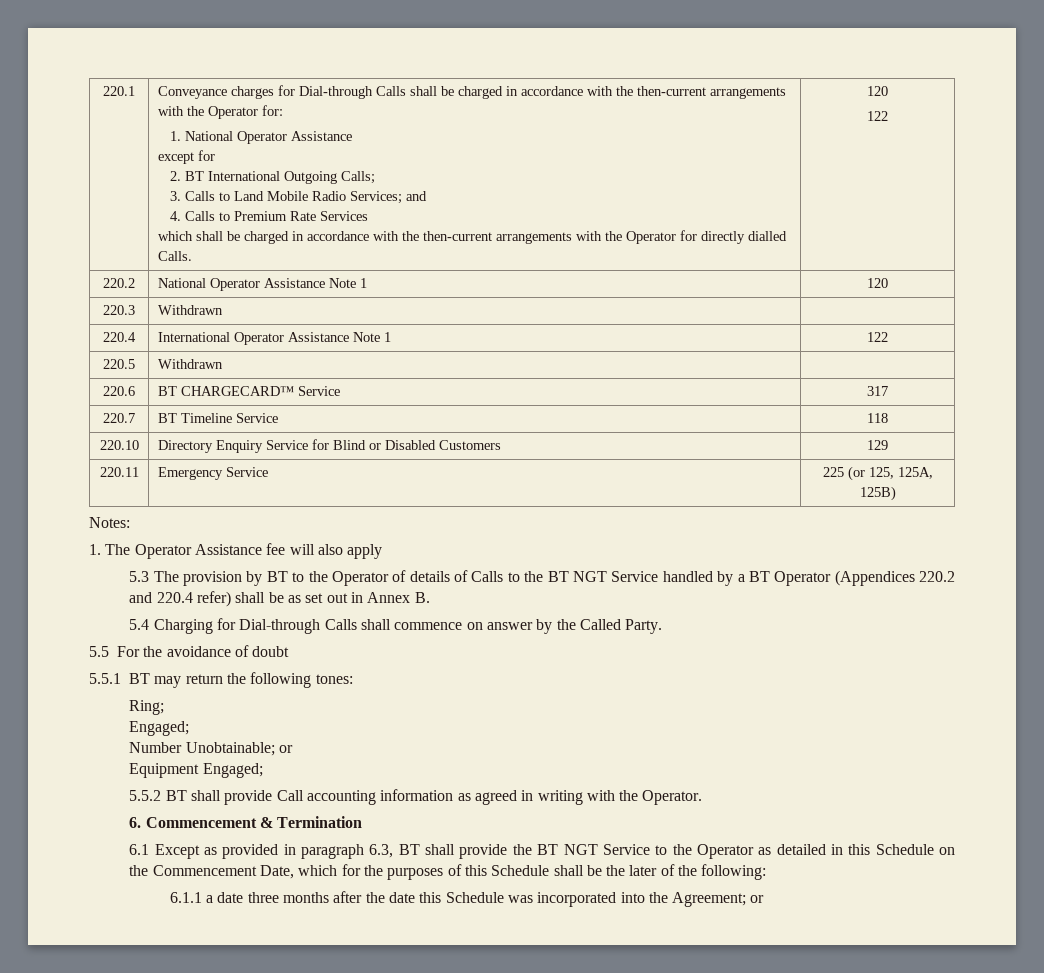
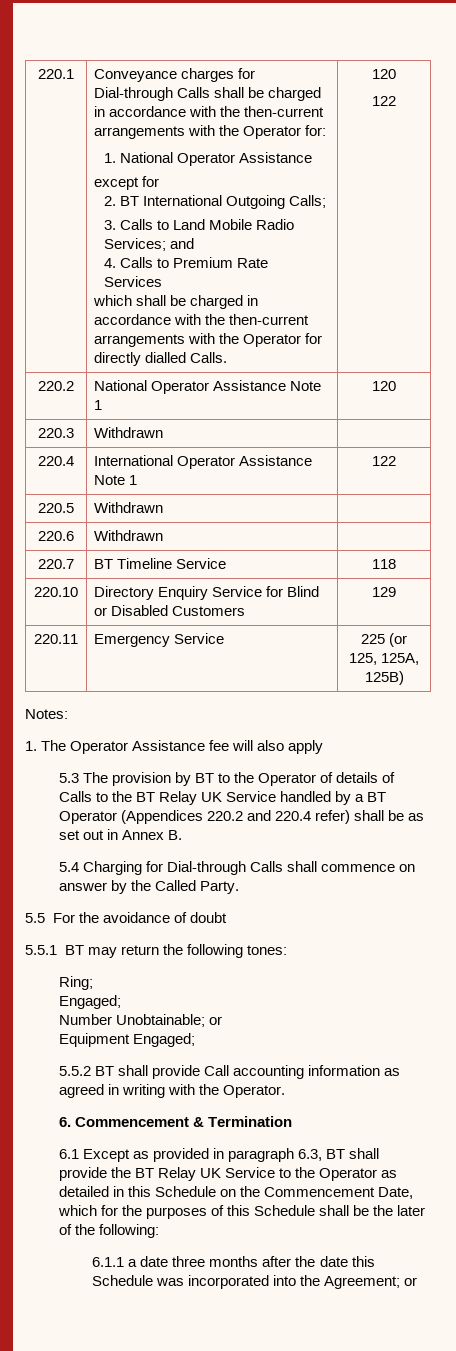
[157,386,340,396] [867,386,888,396] BT CHARGECARD™ Service | 317 -> [94,530,164,541] Withdrawn |
[572,571,607,582] NGT -> [158,791,222,805] Relay UK
[563,844,598,855] NGT -> [157,1167,221,1181] Relay UK

